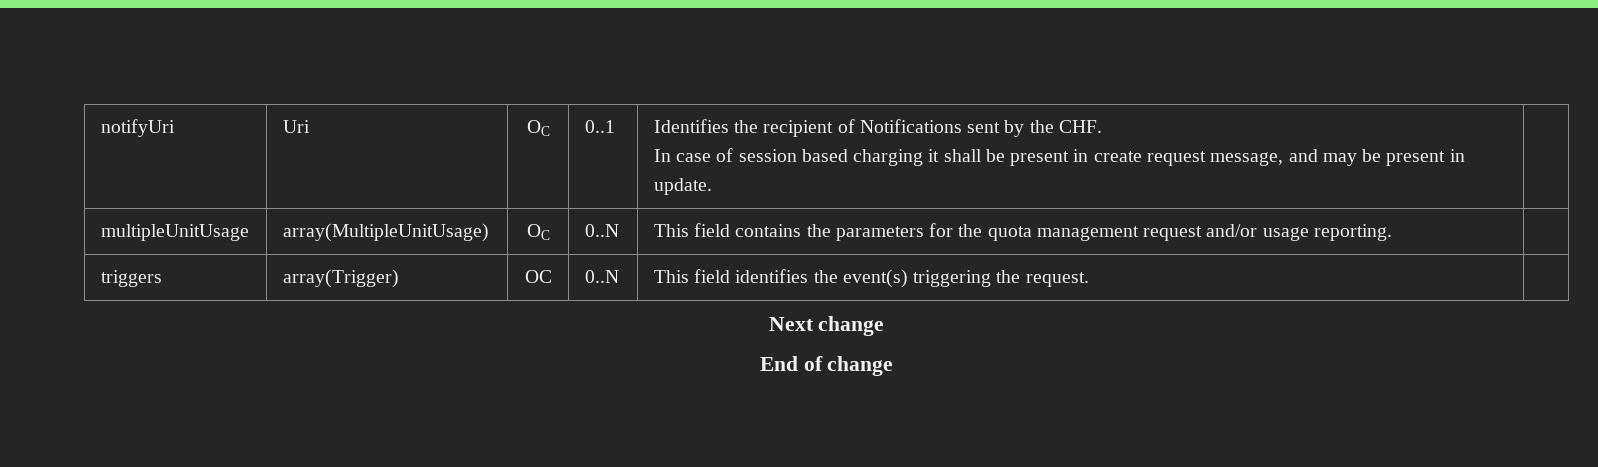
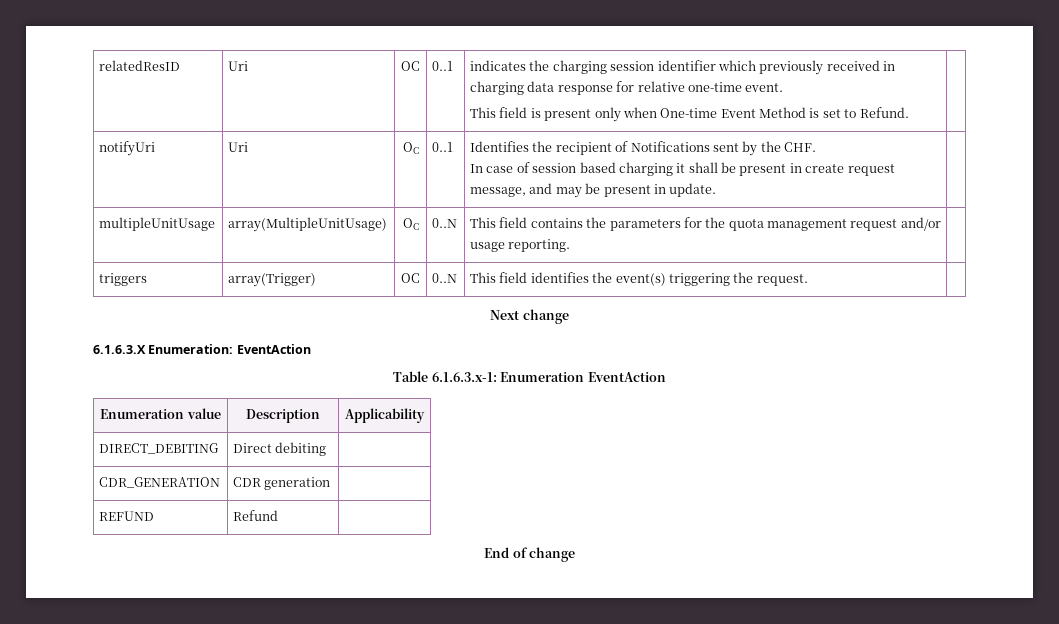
(100, 128) none -> [99,60,181,71] [228,61,249,71] [401,61,420,71] [432,61,454,71] [470,60,896,75] [470,81,784,95] [470,107,909,122] relatedResID | Uri | OC | 0..1 | indicates the charging session identifier which previously received in charging data response for relative one-time event. // This field is present only when One-time Event Method is set to Refund. | //
(885, 326) none -> [93,344,311,354] [393,371,666,382] [100,408,221,419] [246,409,320,423] [345,408,425,423] [99,443,220,454] [233,442,327,456] [99,477,221,488] [233,477,331,490] [99,511,155,521] [233,510,279,521] // 6.1.6.3.X Enumeration: EventAction // Table 6.1.6.3.x-1: Enumeration EventAction // Enumeration value | Description | Applicability // DIRECT_DEBITING | Direct debiting | // CDR_GENERATION | CDR generation | // REFUND | Refund |

